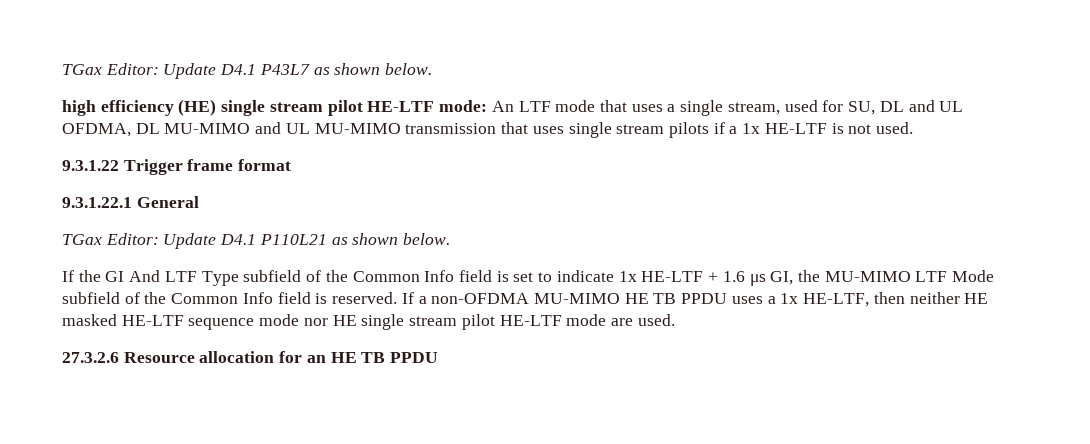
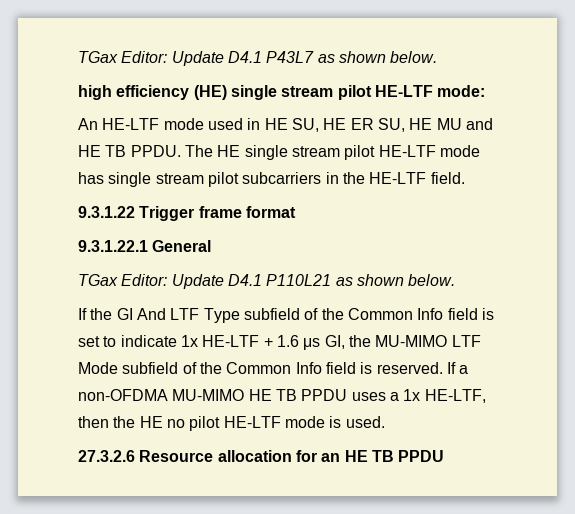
[491,100,964,116] [62,122,914,138] An LTF mode that uses a single stream, used for SU, DL and UL OFDMA, DL MU-MIMO and UL MU-MIMO transmission that uses single stream pilots if a 1x HE-LTF is not used. -> [78,118,493,132] [78,145,480,160] [78,172,465,187] // An HE-LTF mode used in HE SU, HE ER SU, HE MU and HE TB PPDU. The HE single stream pilot HE-LTF mode has single stream pilot subcarriers in the HE-LTF field.
[909,292,989,304] [62,314,633,330] neither HE masked HE-LTF sequence mode nor HE single stream pilot HE-LTF mode are -> [113,416,342,431] the HE no pilot HE-LTF mode is

